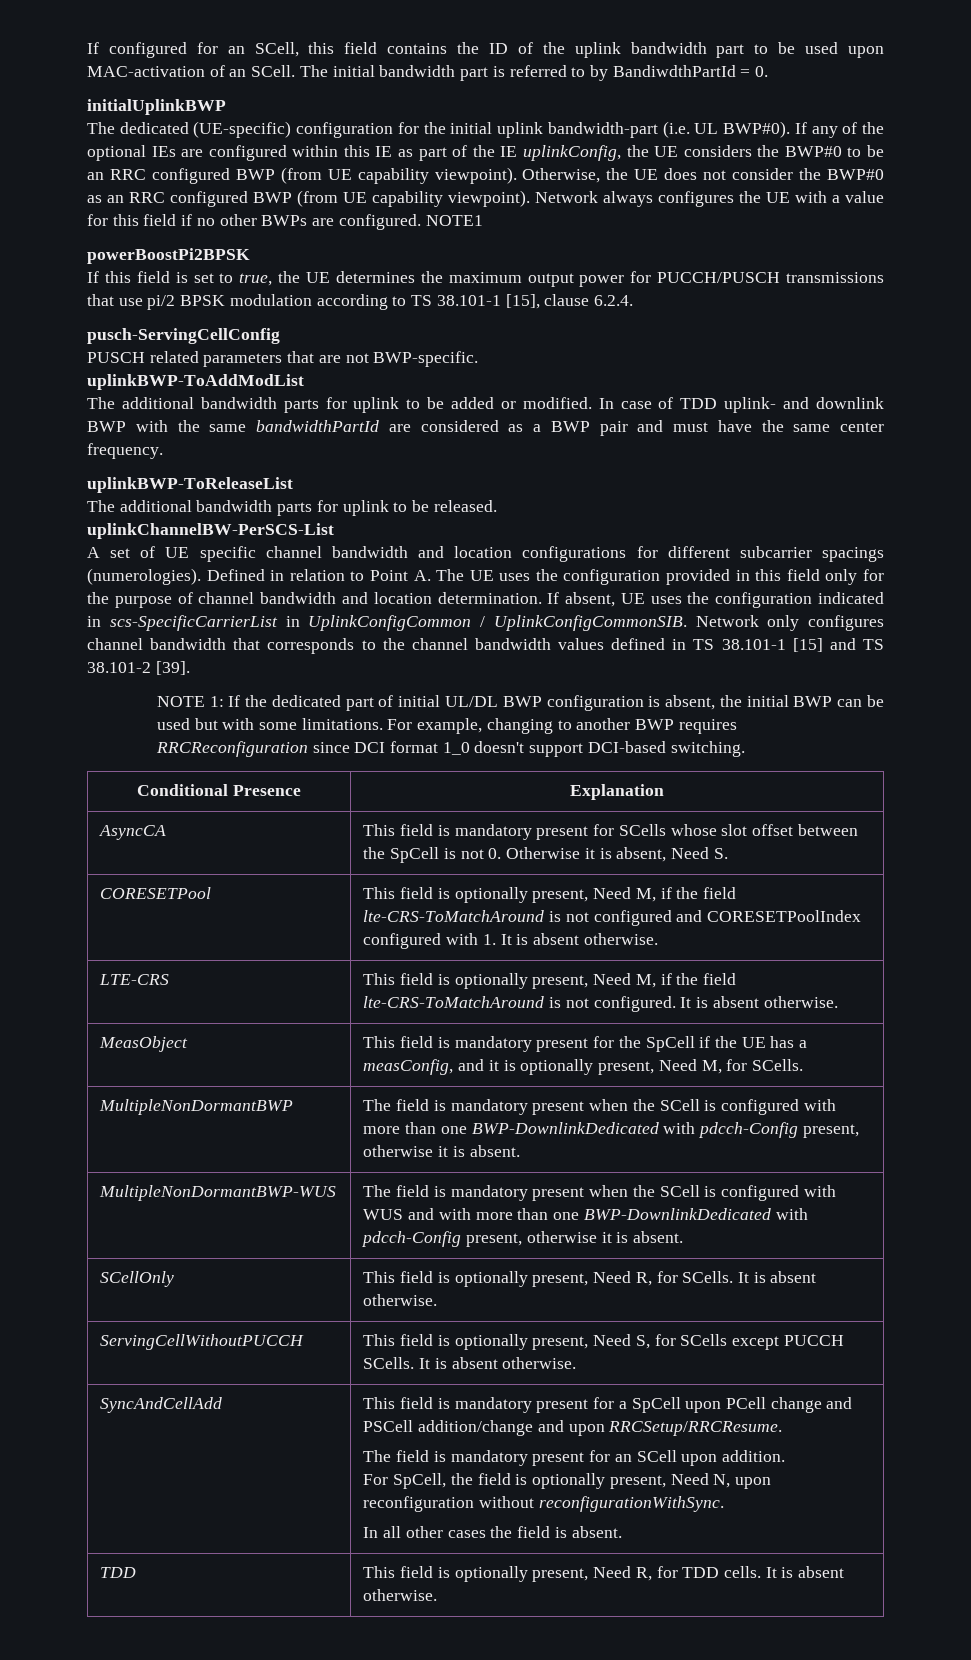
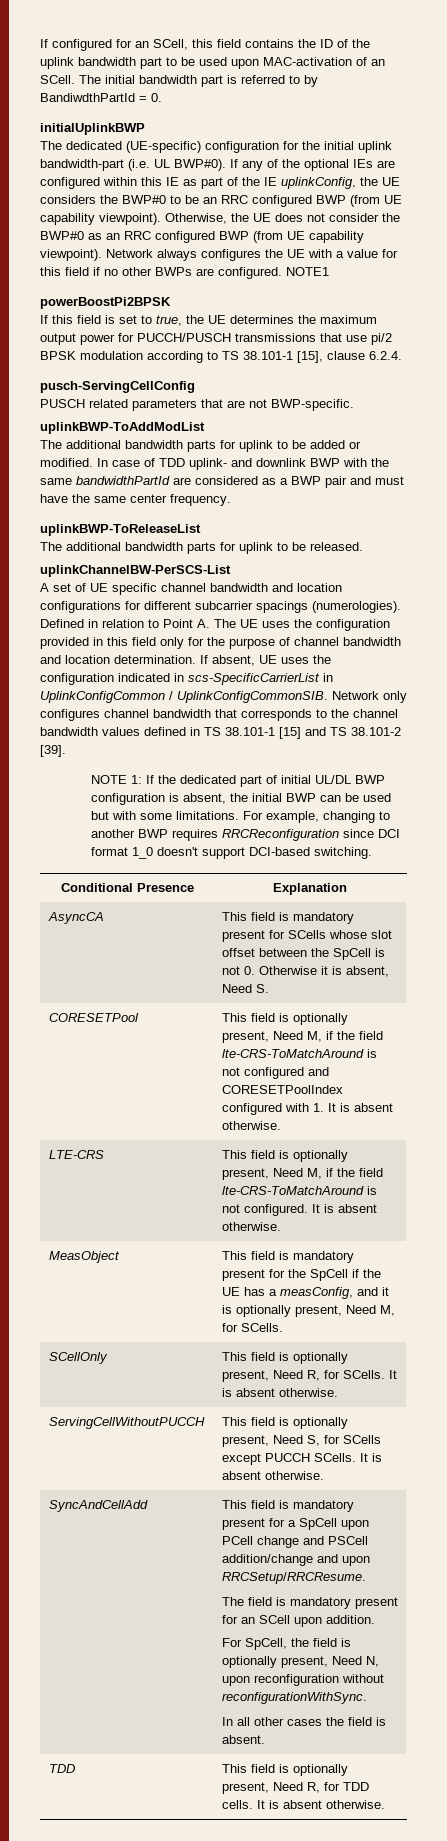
[99,1099,294,1115] [363,1099,836,1115] [363,1122,859,1138] [363,1145,520,1157] [99,1185,337,1201] [363,1185,836,1201] [363,1208,808,1220] [361,1231,684,1247] // MultipleNonDormantBWP | The field is mandatory present when the SCell is configured with more than one BWP-DownlinkDedicated with pdcch-Config present, otherwise it is absent. // MultipleNonDormantBWP-WUS | The field is mandatory present when the SCell is configured with WUS and with more than one BWP-DownlinkDedicated with pdcch-Config present, otherwise it is absent. -> (283, 1327) none

